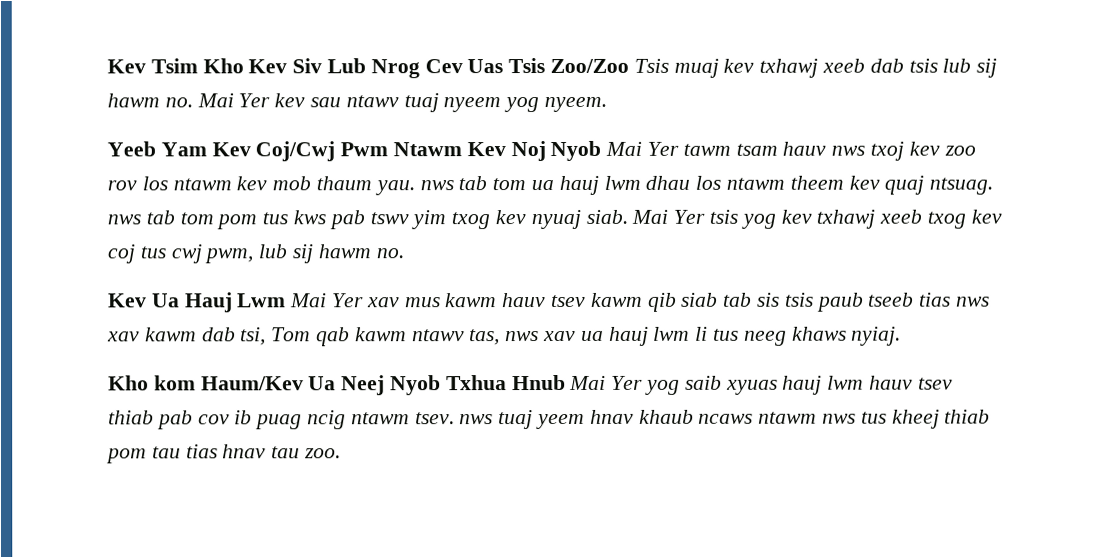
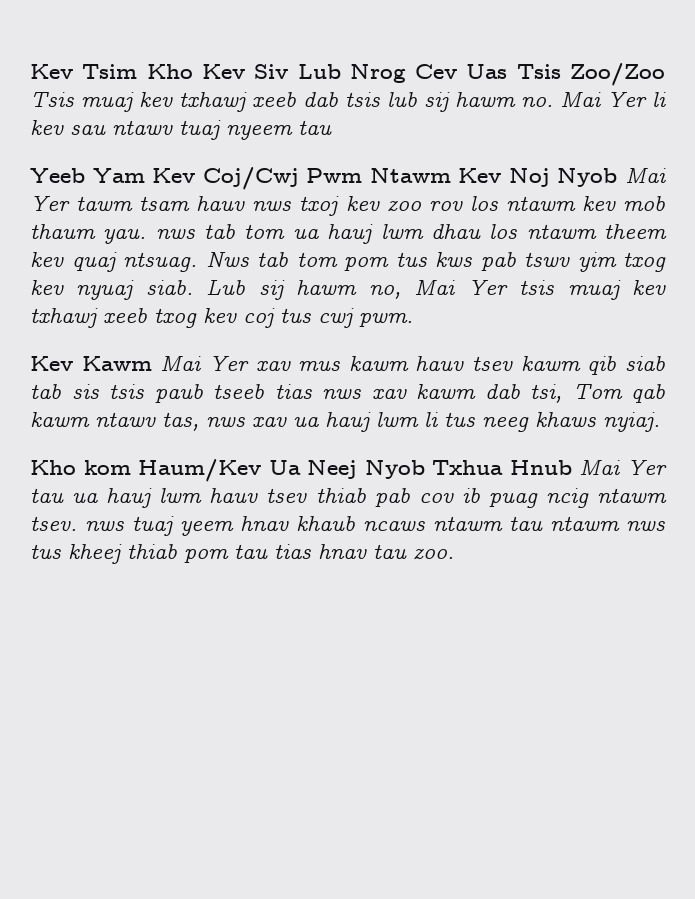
(271, 100) none -> [652,92,667,107] li
[504,96,608,113] yog nyeem. -> [298,120,332,135] tau
[107,214,141,225] nws -> [205,251,249,267] Nws
(628, 216) none -> [206,279,401,300] Lub sij hawm no,
[740,213,776,229] yog -> [567,280,621,300] muaj
[204,244,404,264] [108,292,287,313] pwm, lub sij hawm no. // Kev Ua Hauj Lwm -> [359,313,413,327] [30,356,152,371] pwm. // Kev Kawm
[645,375,778,395] yog saib xyuas -> [30,488,99,503] tau ua
(818, 417) none -> [509,516,620,531] tau ntawm

